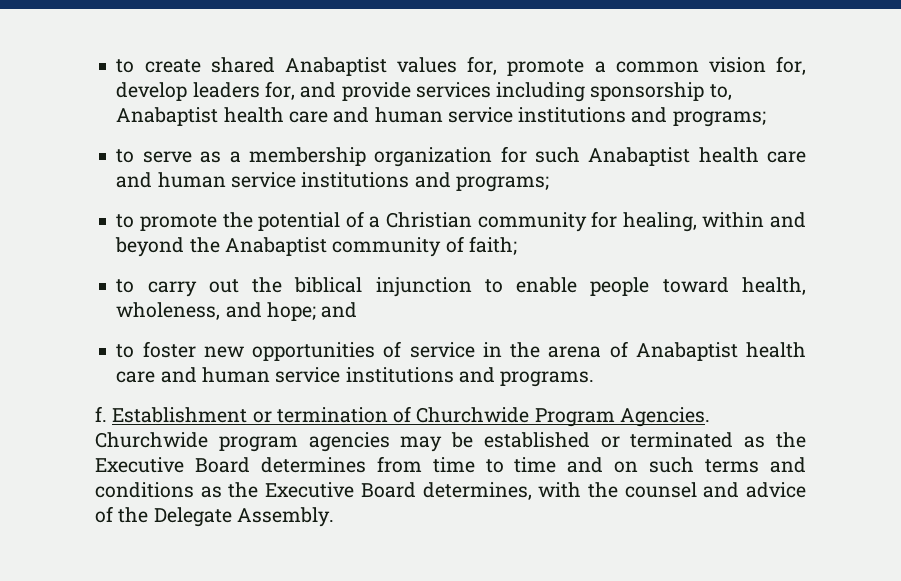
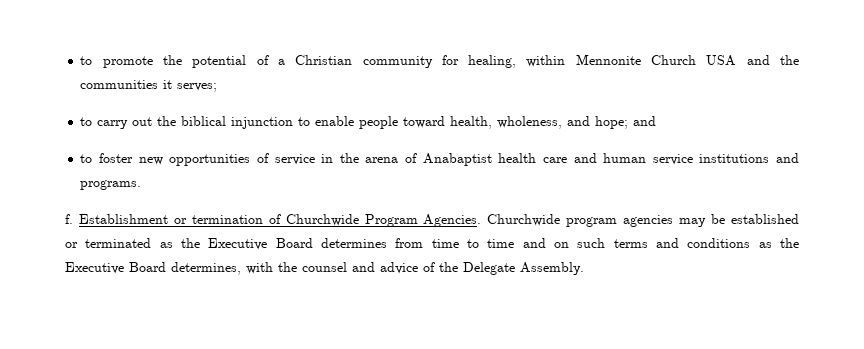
[116,56,806,76] [116,81,732,102] [116,107,766,127] [116,146,807,167] [116,172,549,192] [116,214,135,228] to create shared Anabaptist values for, promote a common vision for, develop leaders for, and provide services including sponsorship to, Anabaptist health care and human service institutions and programs; // to serve as a membership organization for such Anabaptist health care and human service institutions and programs; // to -> [80,56,93,65] to
[770,212,807,228] [115,236,517,257] and beyond the Anabaptist community of faith; -> [575,54,799,66] [80,80,218,92] Mennonite Church USA and the communities it serves;

